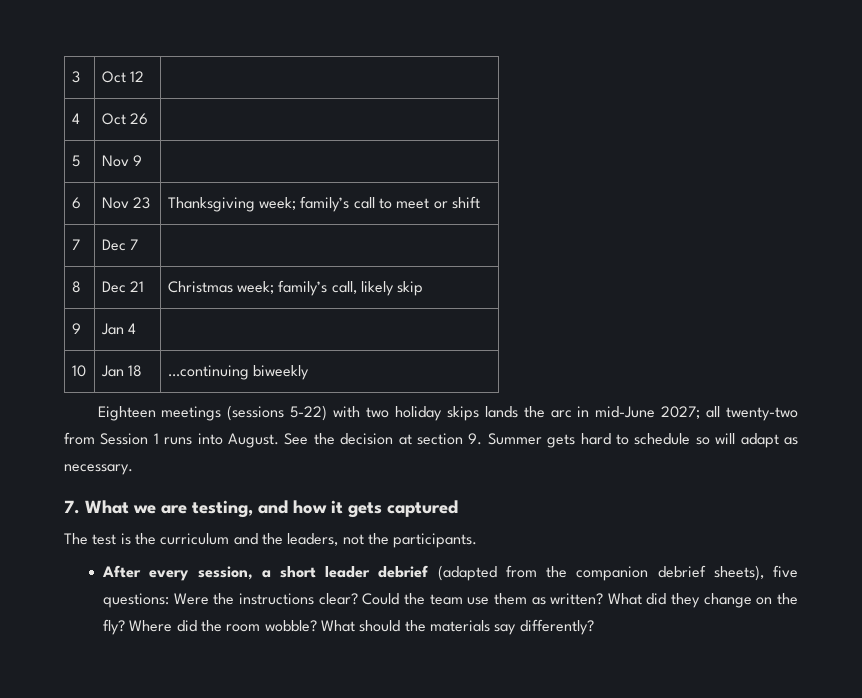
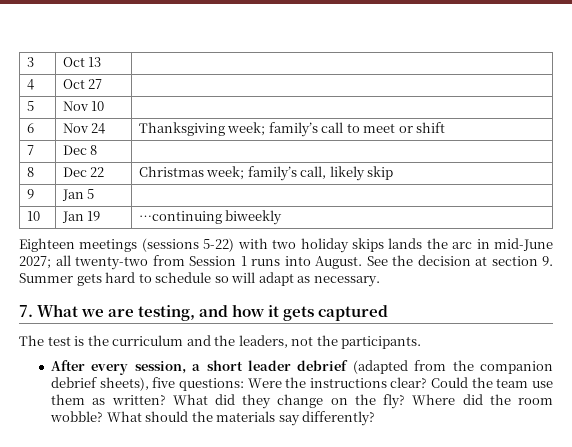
[130,71,145,82] 12 -> [88,57,102,67] 13
[130,113,149,125] 26 -> [88,79,103,89] 27
[133,155,143,166] 9 -> [91,101,105,111] 10
[133,197,151,209] 23 -> [91,123,106,134] 24
[130,239,139,250] 7 -> [90,145,98,155] 8
[130,281,145,292] 21 -> [90,167,105,177] 22
[128,323,137,334] 4 -> [87,189,95,199] 5
[128,365,143,377] 18 -> [87,211,101,221] 19

